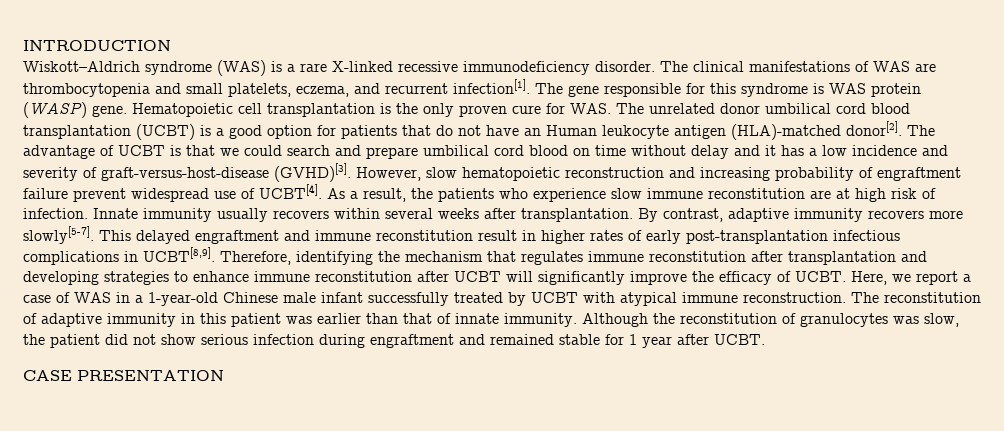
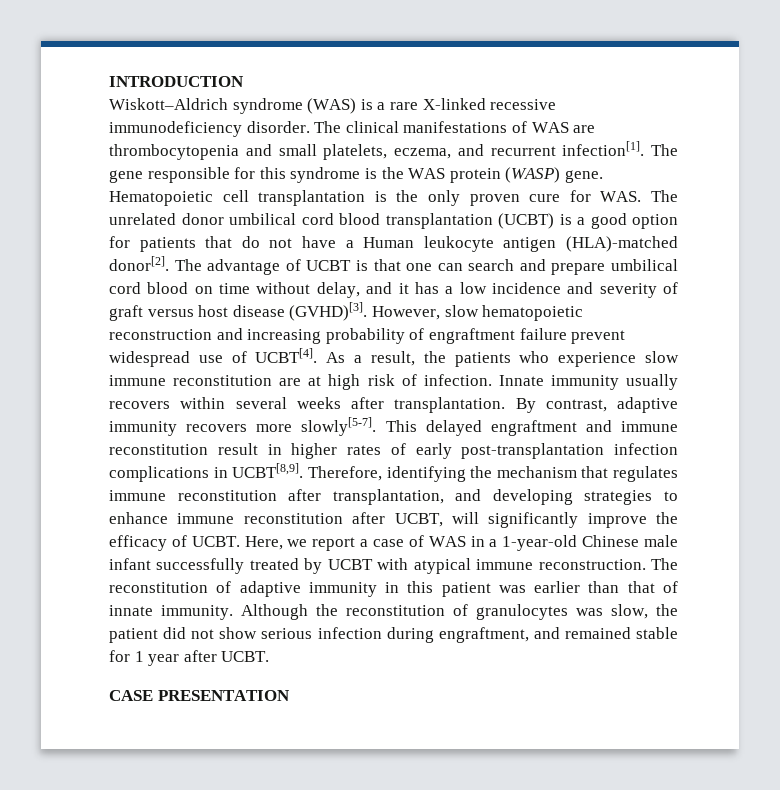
(824, 88) none -> [381,167,404,179] the
[524,128,541,136] an -> [345,240,354,248] a
[220,145,282,156] we could -> [406,263,463,271] one can
[691,145,729,159] delay -> [316,282,360,298] delay,
[101,167,269,181] graft-versus-host-disease -> [109,305,285,321] graft versus host disease
[833,230,900,241] infectious -> [614,443,678,455] infection
[788,251,896,265] transplantation -> [332,489,444,505] transplantation,
[454,271,501,282] UCBT -> [394,513,443,527] UCBT,
[370,334,454,348] engraftment -> [438,627,529,643] engraftment,

